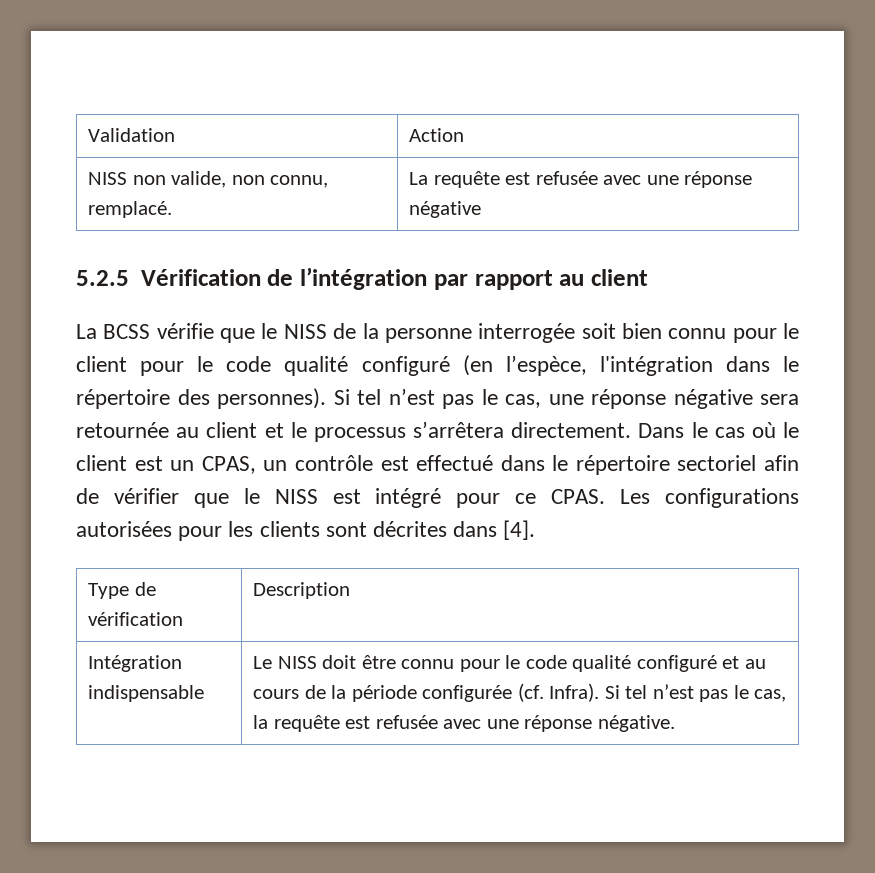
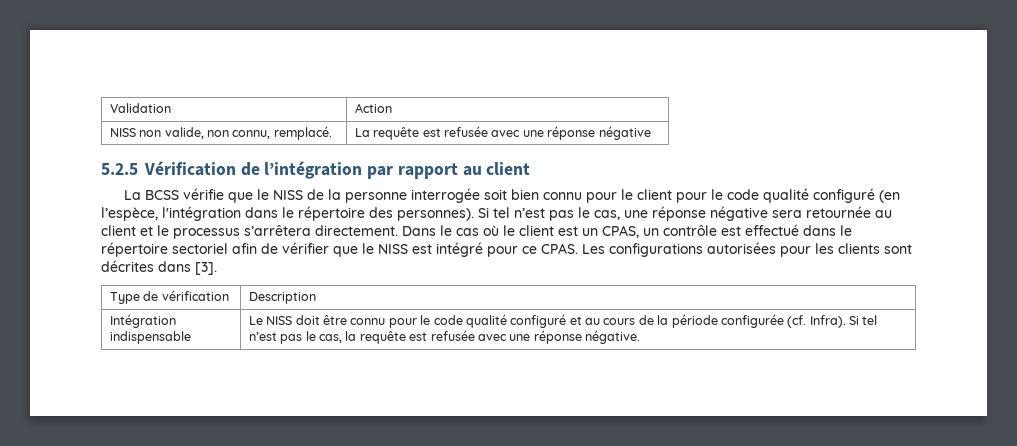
[503,520,536,540] [4]. -> [195,262,217,275] [3].

